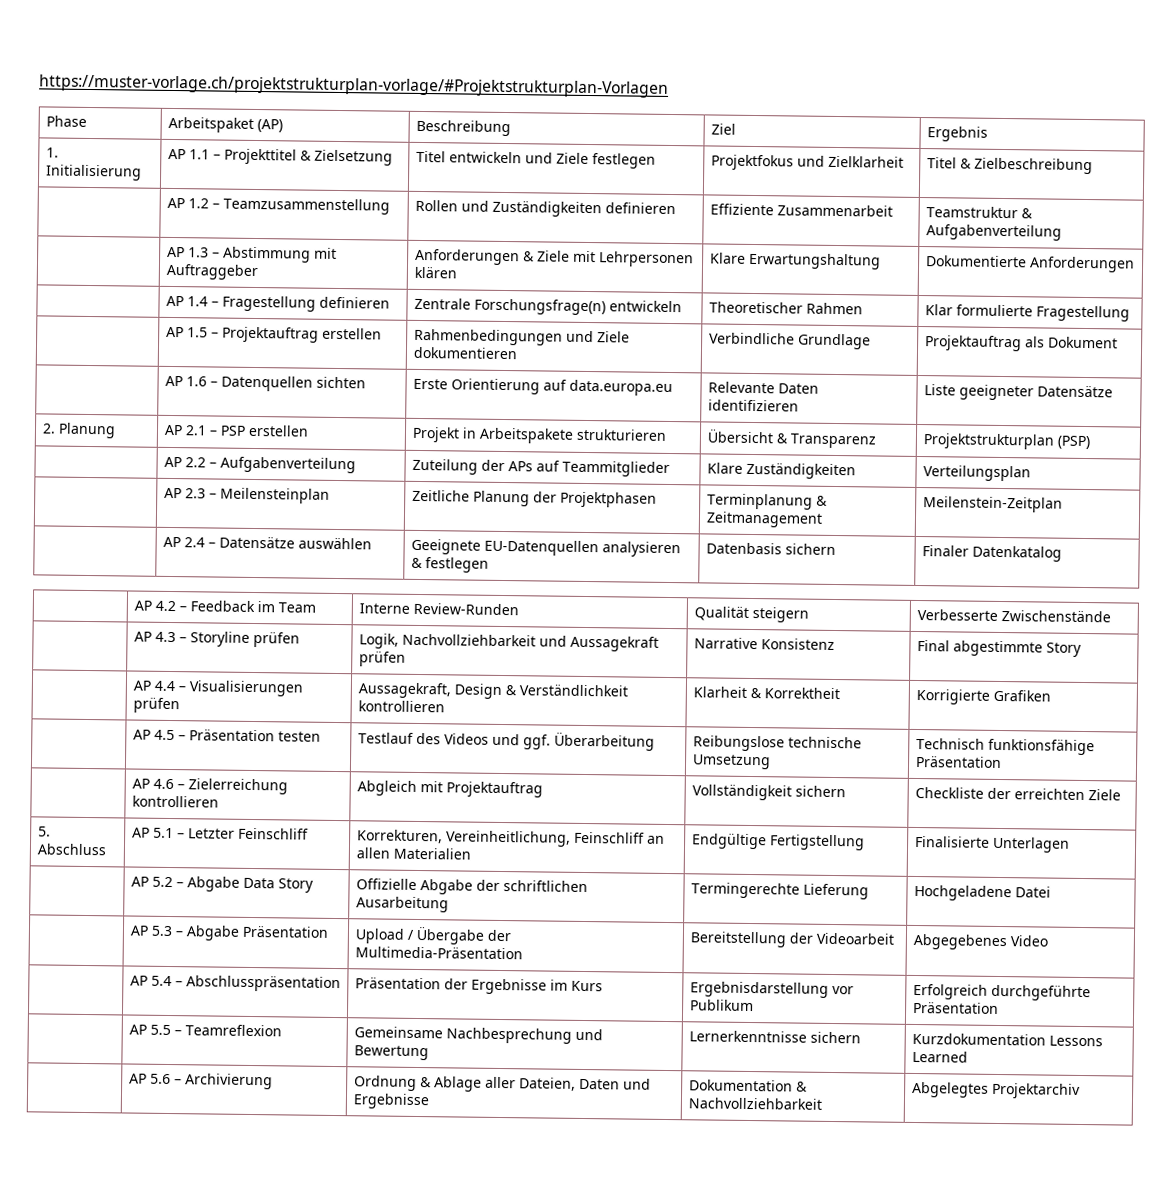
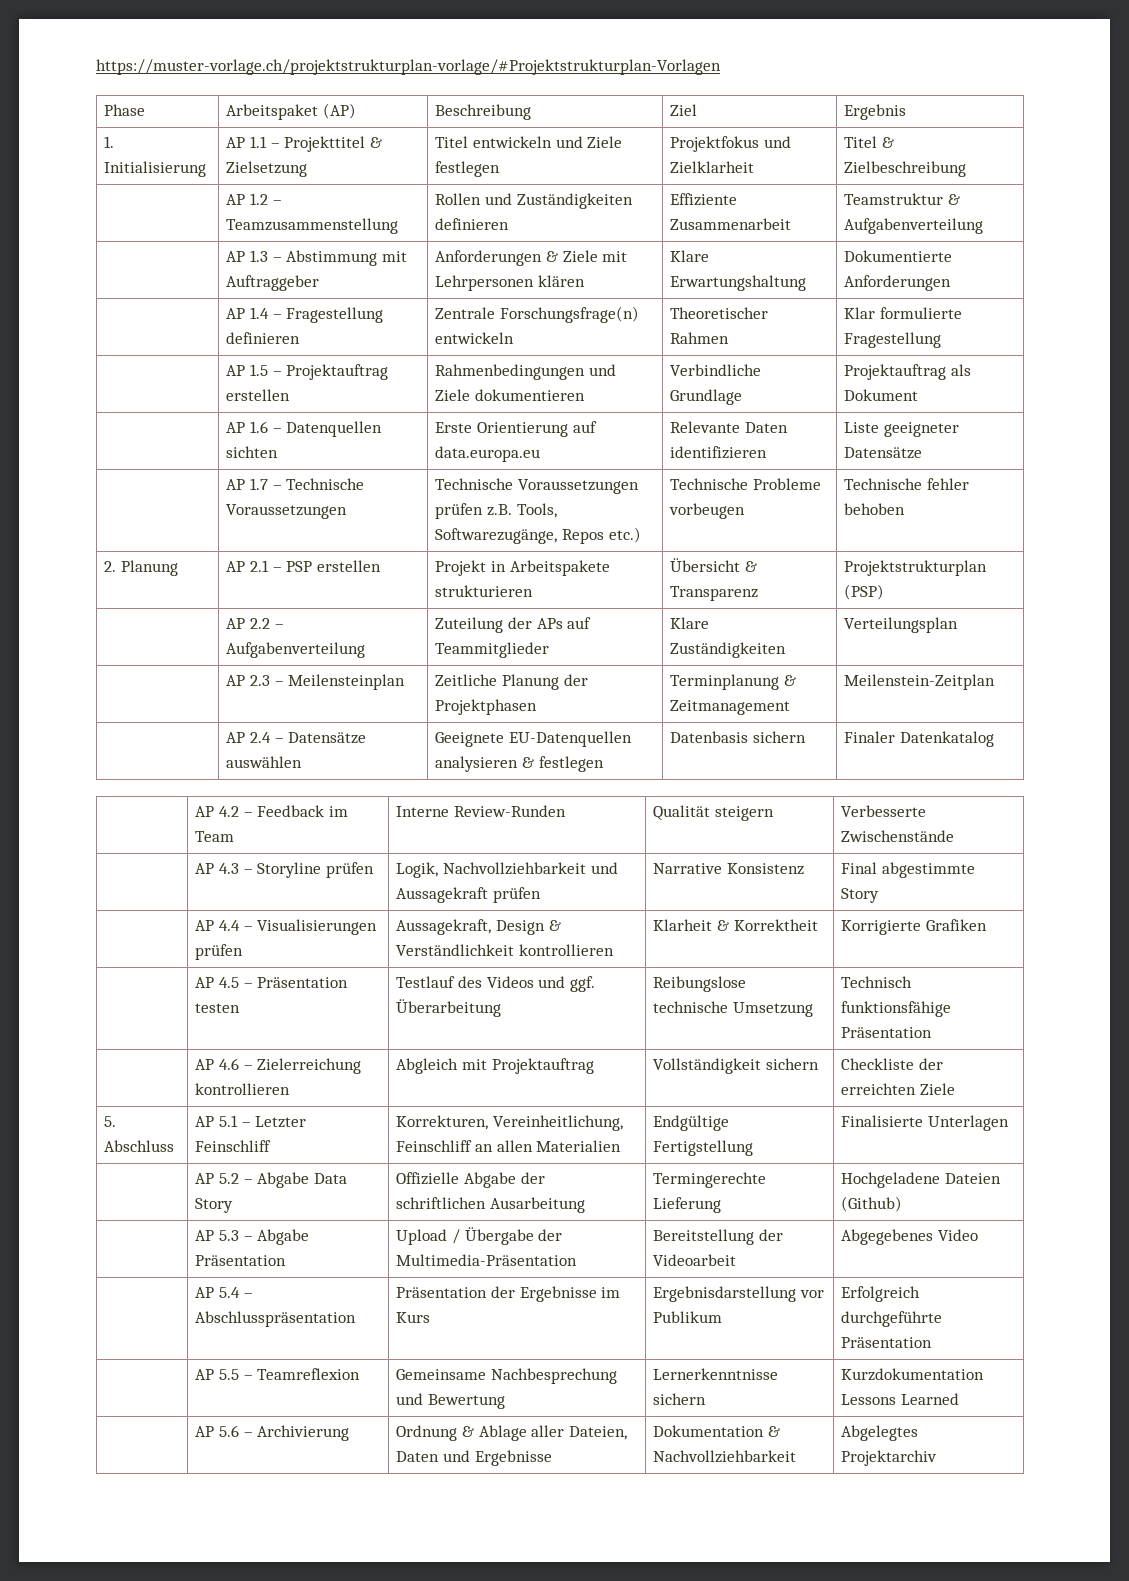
(1113, 391) none -> [226,478,365,490] [226,504,348,519] [435,478,640,494] [435,503,557,519] [435,527,641,544] [670,478,822,490] [669,503,746,519] [844,478,970,490] [844,503,906,515] // | AP 1.7 – Technische Voraussetzungen | Technische Voraussetzungen prüfen z.B. Tools, Softwarezugänge, Repos etc.) | Technische Probleme vorbeugen | Technische fehler behoben
[1014,886,1051,898] Datei -> [945,1173,1002,1184] [841,1196,903,1212] Dateien (Github)

